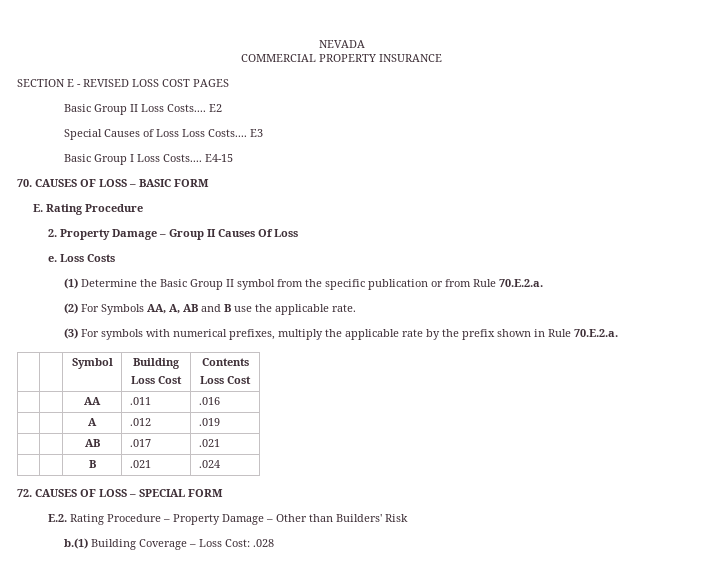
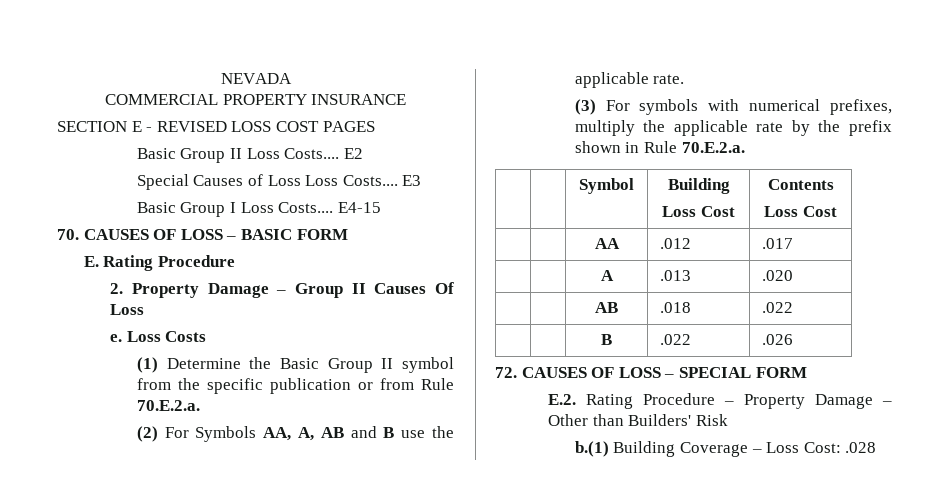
[129,397,151,405] [198,397,220,405] .011 | .016 -> [660,238,692,249] [762,238,794,249] .012 | .017
[129,418,151,426] [198,418,220,426] .012 | .019 -> [660,270,692,281] [762,270,794,281] .013 | .020
[129,439,151,447] [198,439,220,447] .017 | .021 -> [660,302,692,313] [762,302,794,313] .018 | .022
[129,460,151,468] [198,460,220,468] .021 | .024 -> [660,334,692,345] [762,334,794,345] .022 | .026

